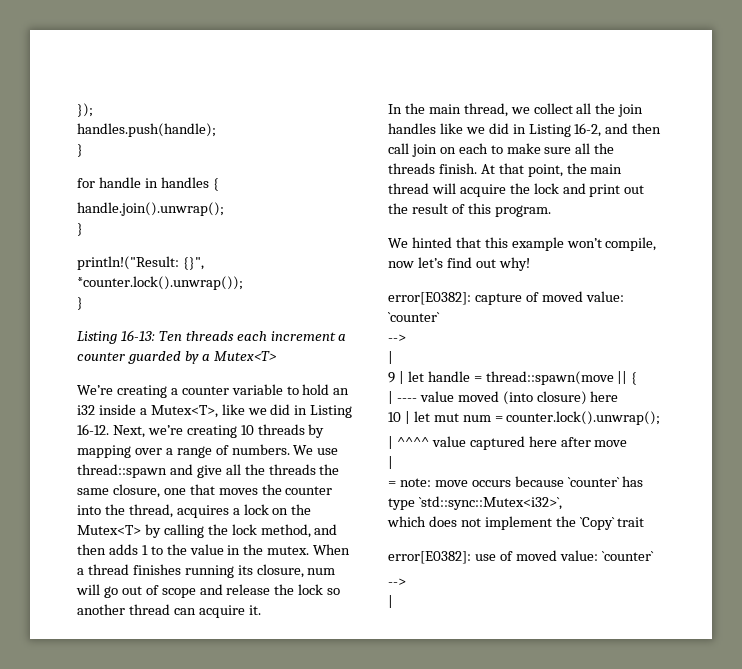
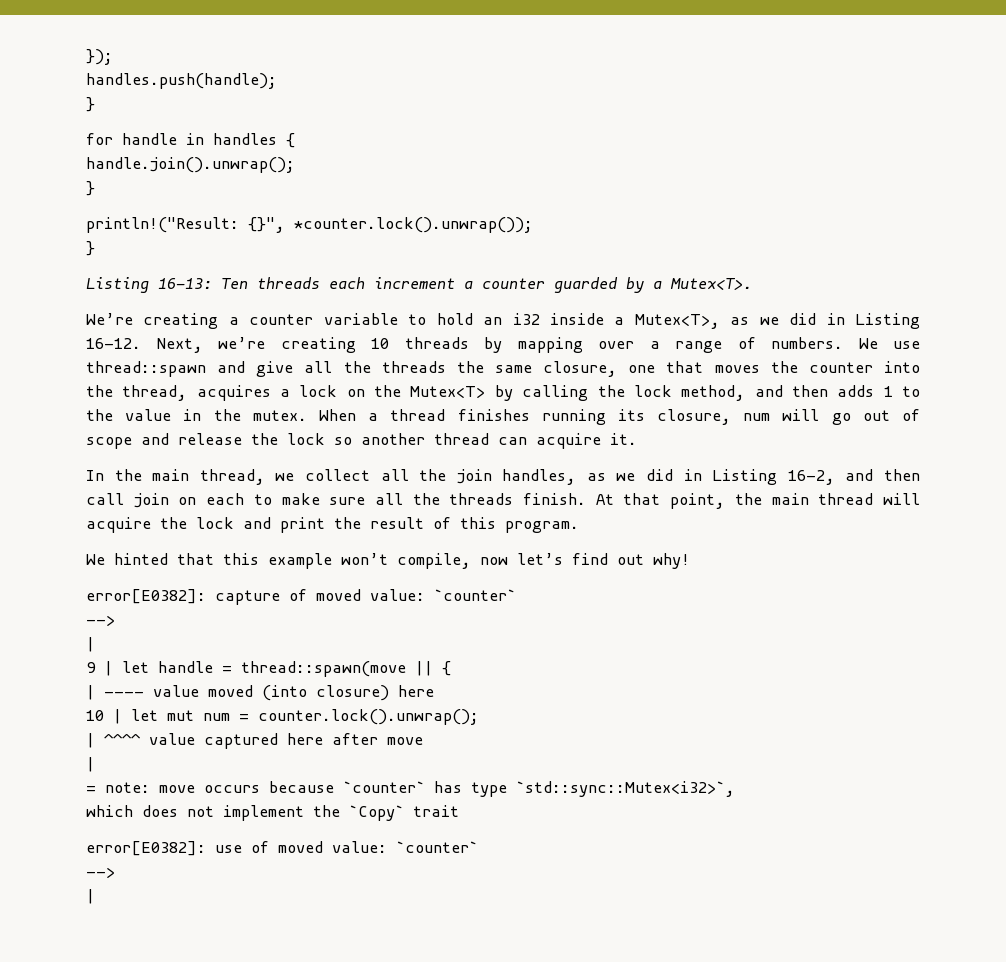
[213,351,276,361] Mutex<T> -> [670,278,752,291] Mutex<T>.
[221,404,245,415] like -> [730,317,750,325] as
[388,123,463,134] handles like -> [502,469,606,485] handles, as
[624,185,645,194] out -> (325, 525) none

